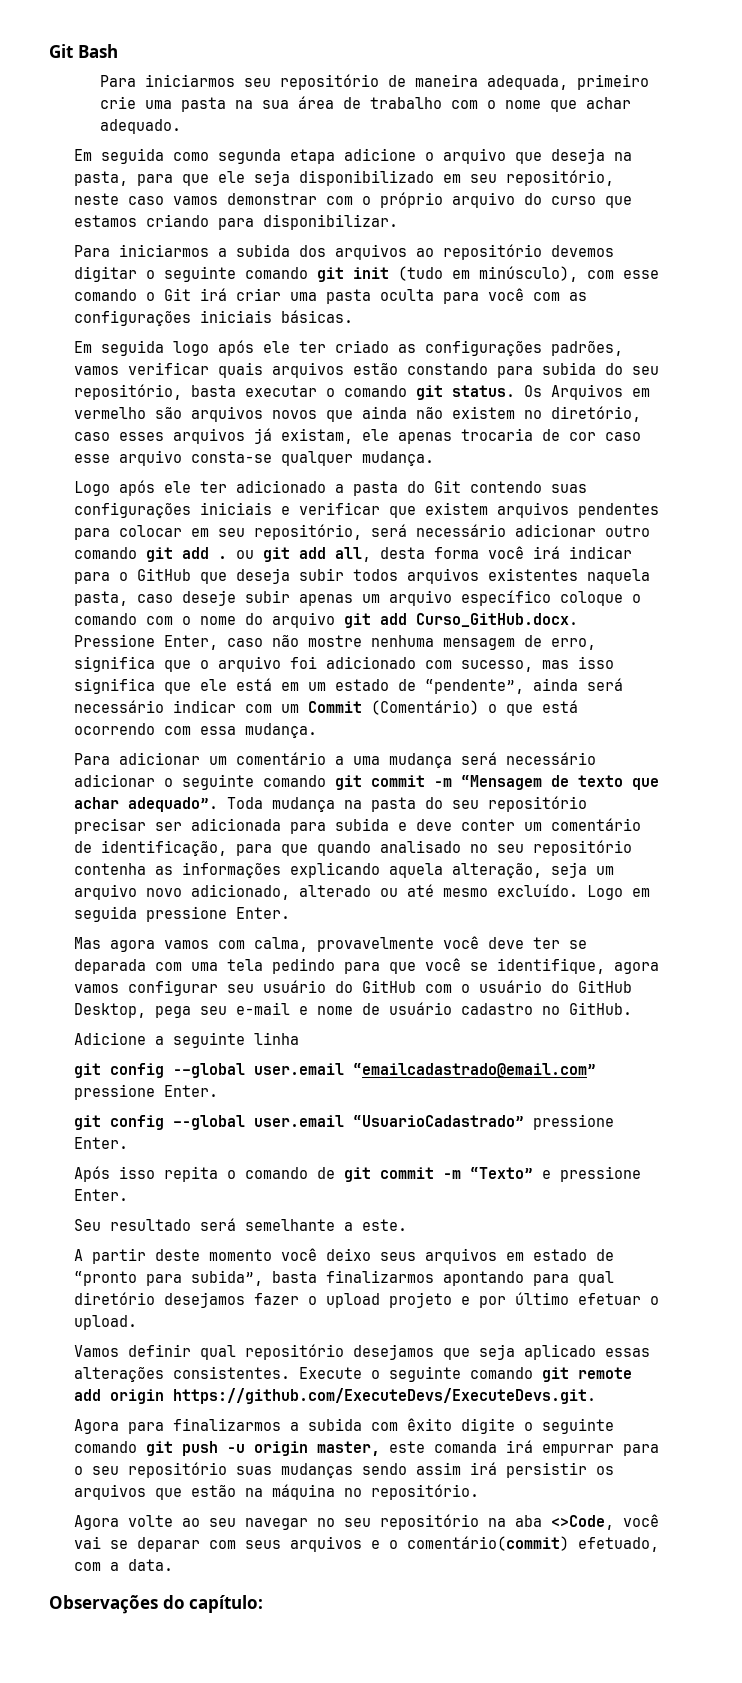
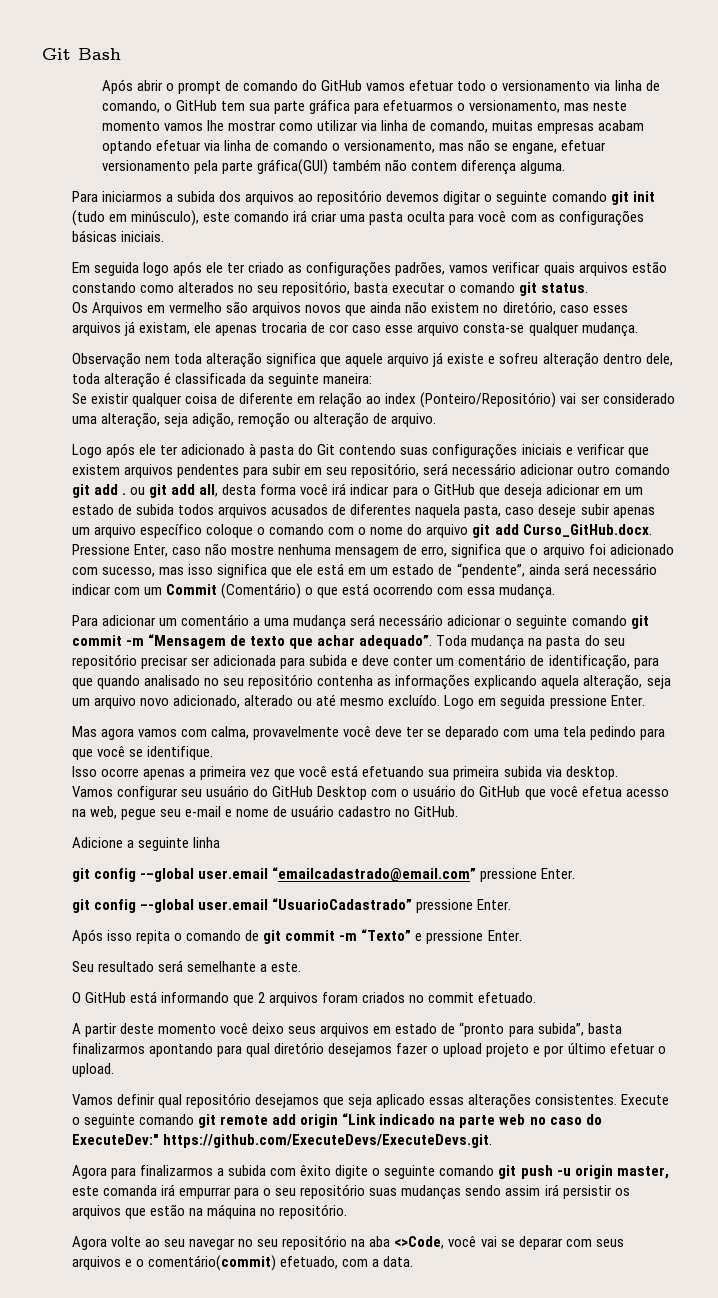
[99,74,649,90] [99,96,631,112] [99,119,181,134] [74,148,633,164] [74,170,615,186] [74,192,633,208] [74,214,399,230] Para iniciarmos seu repositório de maneira adequada, primeiro crie uma pasta na sua área de trabalho com o nome que achar adequado. // Em seguida como segunda etapa adicione o arquivo que deseja na pasta, para que ele seja disponibilizado em seu repositório, neste caso vamos demonstrar com o próprio arquivo do curso que estamos criando para disponibilizar. -> [101,79,660,94] [101,99,628,114] [101,120,645,134] [101,139,607,154] [101,159,566,175] Após abrir o prompt de comando do GitHub vamos efetuar todo o versionamento via linha de comando, o GitHub tem sua parte gráfica para efetuarmos o versionamento, mas neste momento vamos lhe mostrar como utilizar via linha de comando, muitas empresas acabam optando efetuar via linha de comando o versionamento, mas não se engane, efetuar versionamento pela parte gráfica(GUI) também não contem diferença alguma.
[587,270,660,279] [74,288,192,301] com esse comando o Git -> [203,211,290,222] este comando
[200,310,354,323] iniciais básicas. -> [71,230,164,242] básicas iniciais.
[497,362,624,378] para subida do -> [139,282,254,293] como alterados no
(516, 391) none -> (589, 288) //
(435, 458) none -> [71,352,673,368] [71,372,373,388] [71,392,675,408] [71,412,437,428] // Observação nem toda alteração significa que aquele arquivo já existe e sofreu alteração dentro dele, toda alteração é classificada da seguinte maneira: // Se existir qualquer coisa de diferente em relação ao index (Ponteiro/Repositório) vai ser considerado uma alteração, seja adição, remoção ou alteração de arquivo.
[335,484,345,493] a -> [249,443,257,455] à
[119,525,183,537] colocar -> [272,464,302,475] subir
[299,568,579,584] subir todos arquivos existentes -> [545,484,643,495] [71,504,412,518] adicionar em um estado de subida todos arquivos acusados de diferentes
[74,959,147,974] deparada -> [445,726,500,740] deparado
[497,958,660,974] [74,984,120,993] identifique, agora vamos -> [147,746,214,760] [71,765,618,780] [71,786,113,797] identifique. // Isso ocorre apenas a primeira vez que você está efetuando sua primeira subida via desktop. // Vamos
(417, 986) none -> [317,786,368,800] Desktop
[74,1003,192,1018] Desktop, pega -> [524,786,669,800] [71,806,156,820] que você efetua acesso na web, pegue
(408, 1225) none -> [71,991,537,1006] // O GitHub está informando que 2 arquivos foram criados no commit efetuado.
(165, 1396) none -> [342,1113,602,1128] [71,1134,159,1145] “Link indicado na parte web no caso do ExecuteDev:"
[49,1595,264,1614] // Observações do capítulo: -> (414, 1261) none

